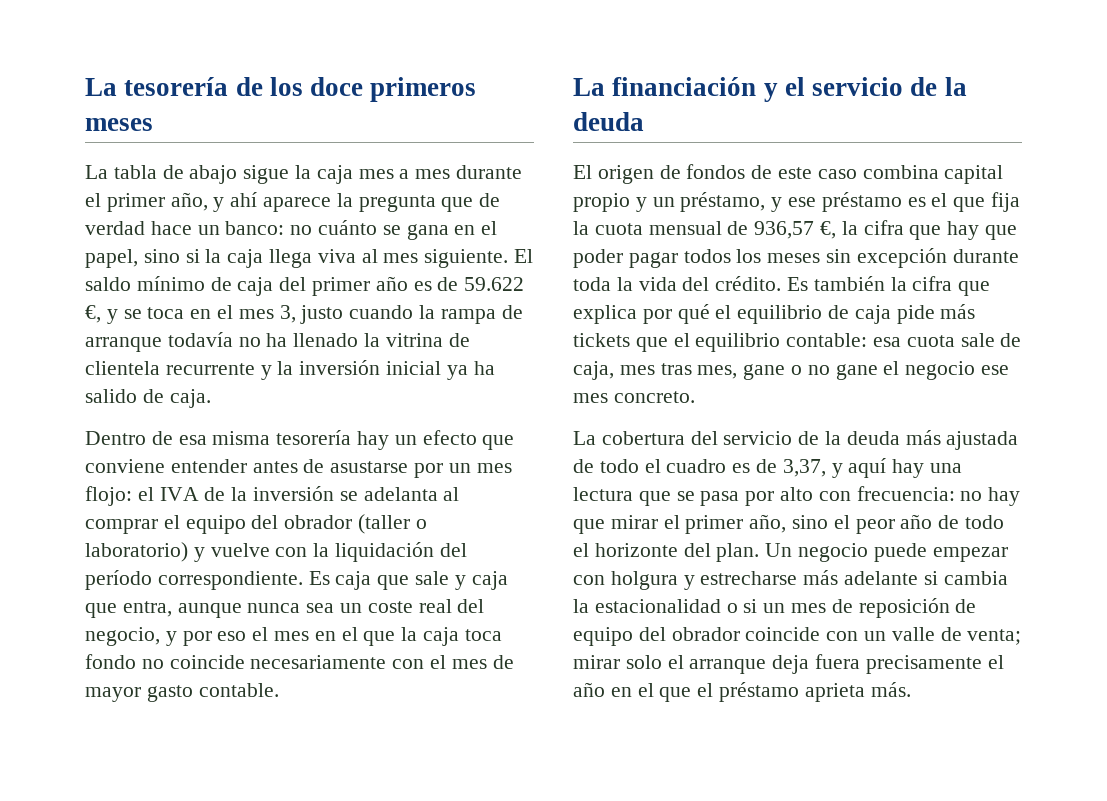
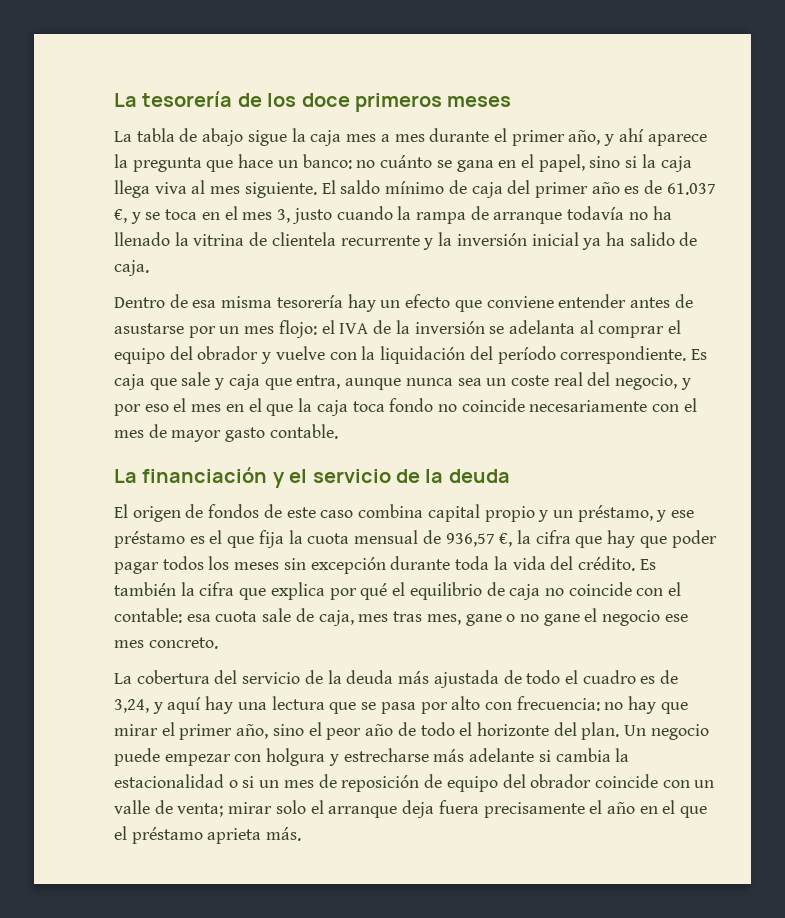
[479,193,501,207] [85,221,145,235] de verdad -> (234, 166) none
[464,277,525,291] 59.622 -> [666,183,716,195] 61.037
[358,514,427,534] [85,542,188,562] (taller o laboratorio) -> (259, 353) none
[896,304,976,324] [573,333,781,352] pide más tickets que el equilibrio -> [544,582,682,596] no coincide con el
[782,459,826,477] 3,37, -> [114,699,149,713] 3,24,

